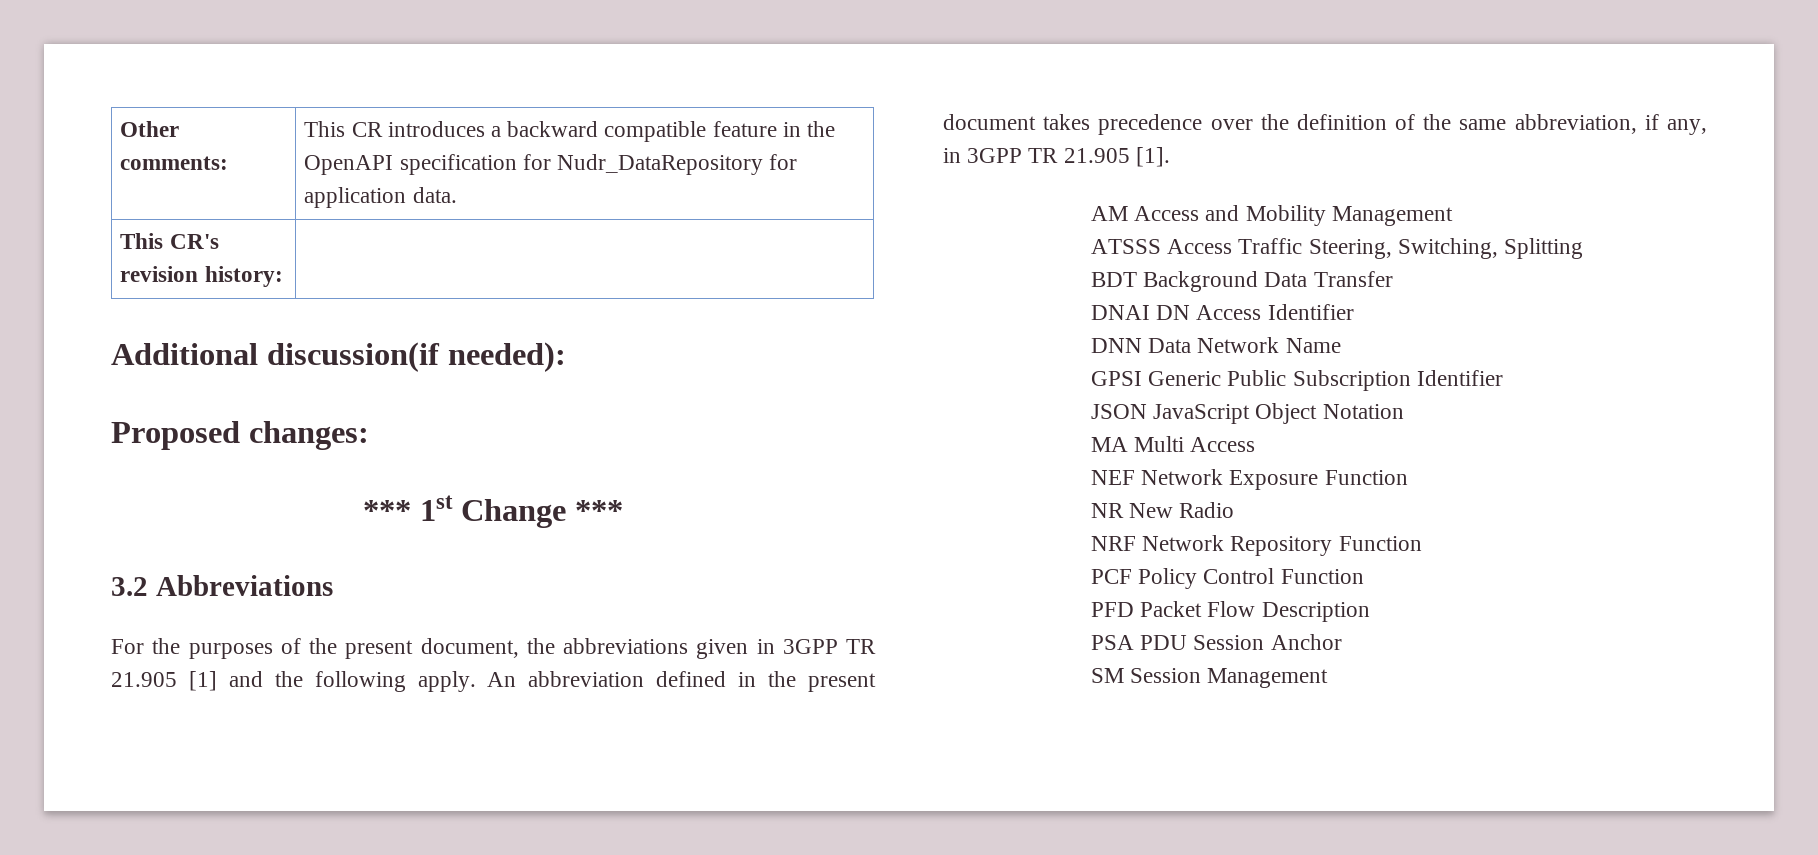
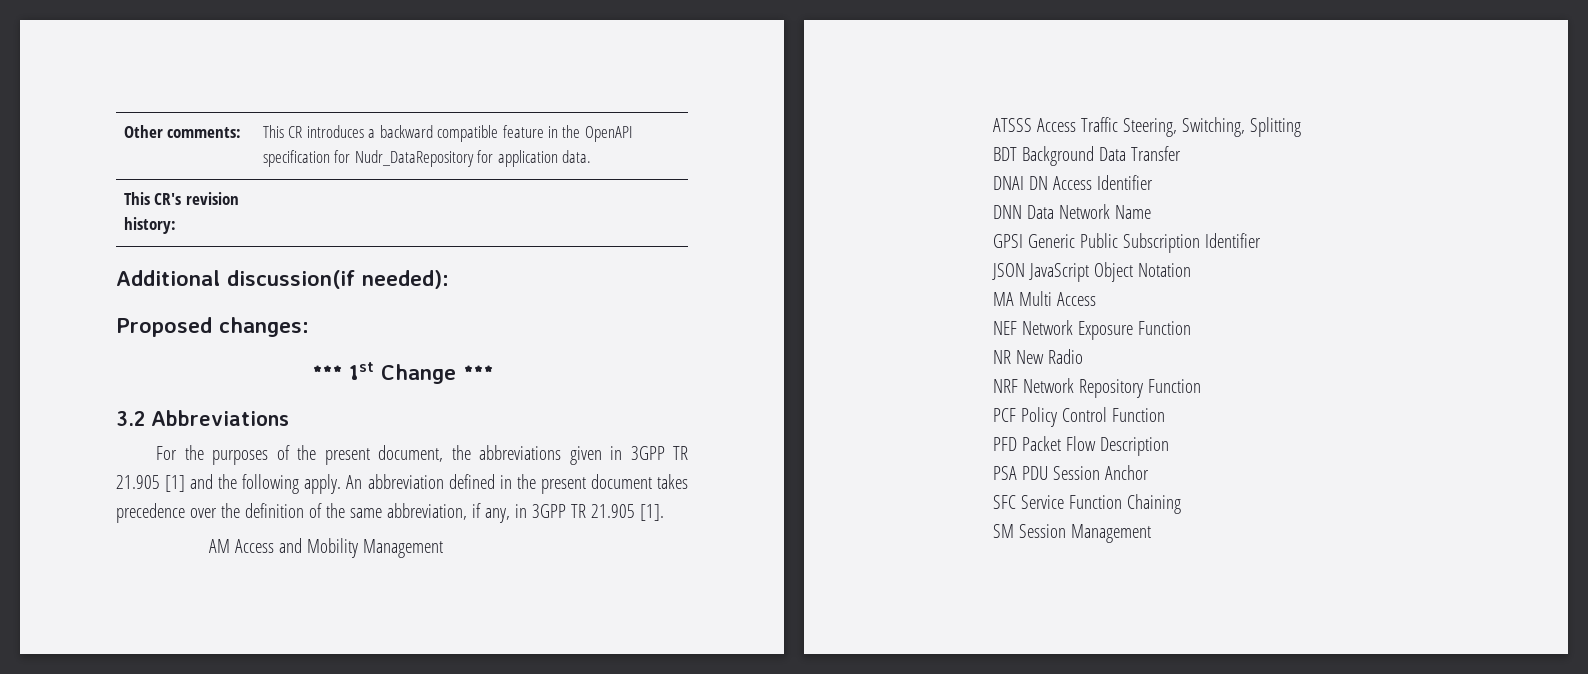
(1342, 642) none -> [992,494,1181,514] // SFC Service Function Chaining

